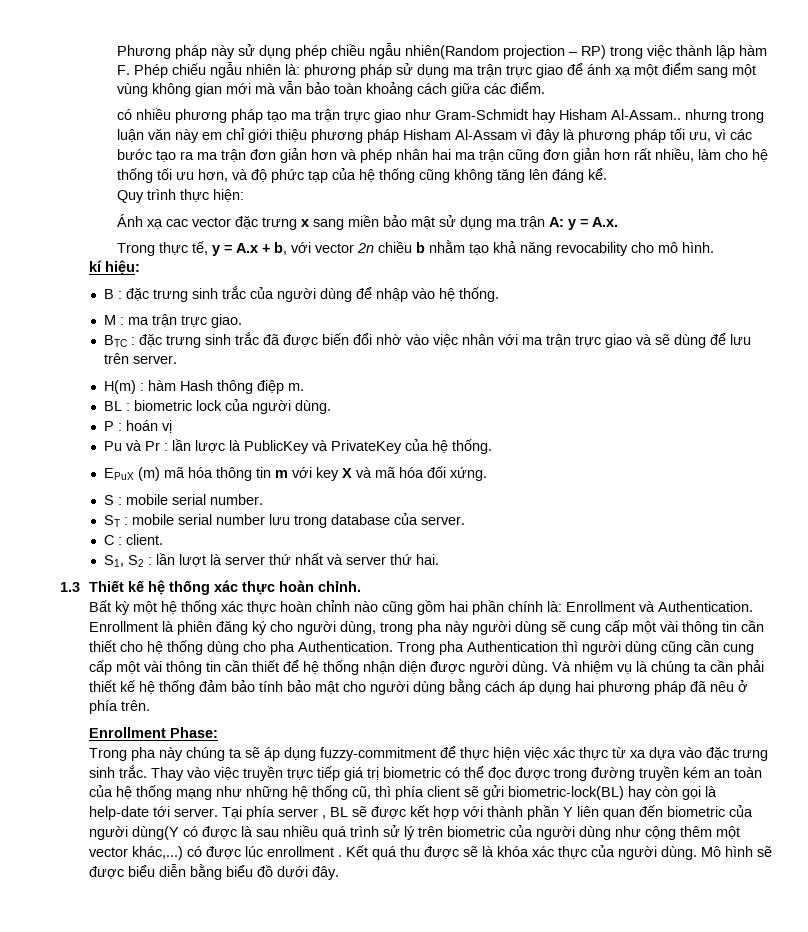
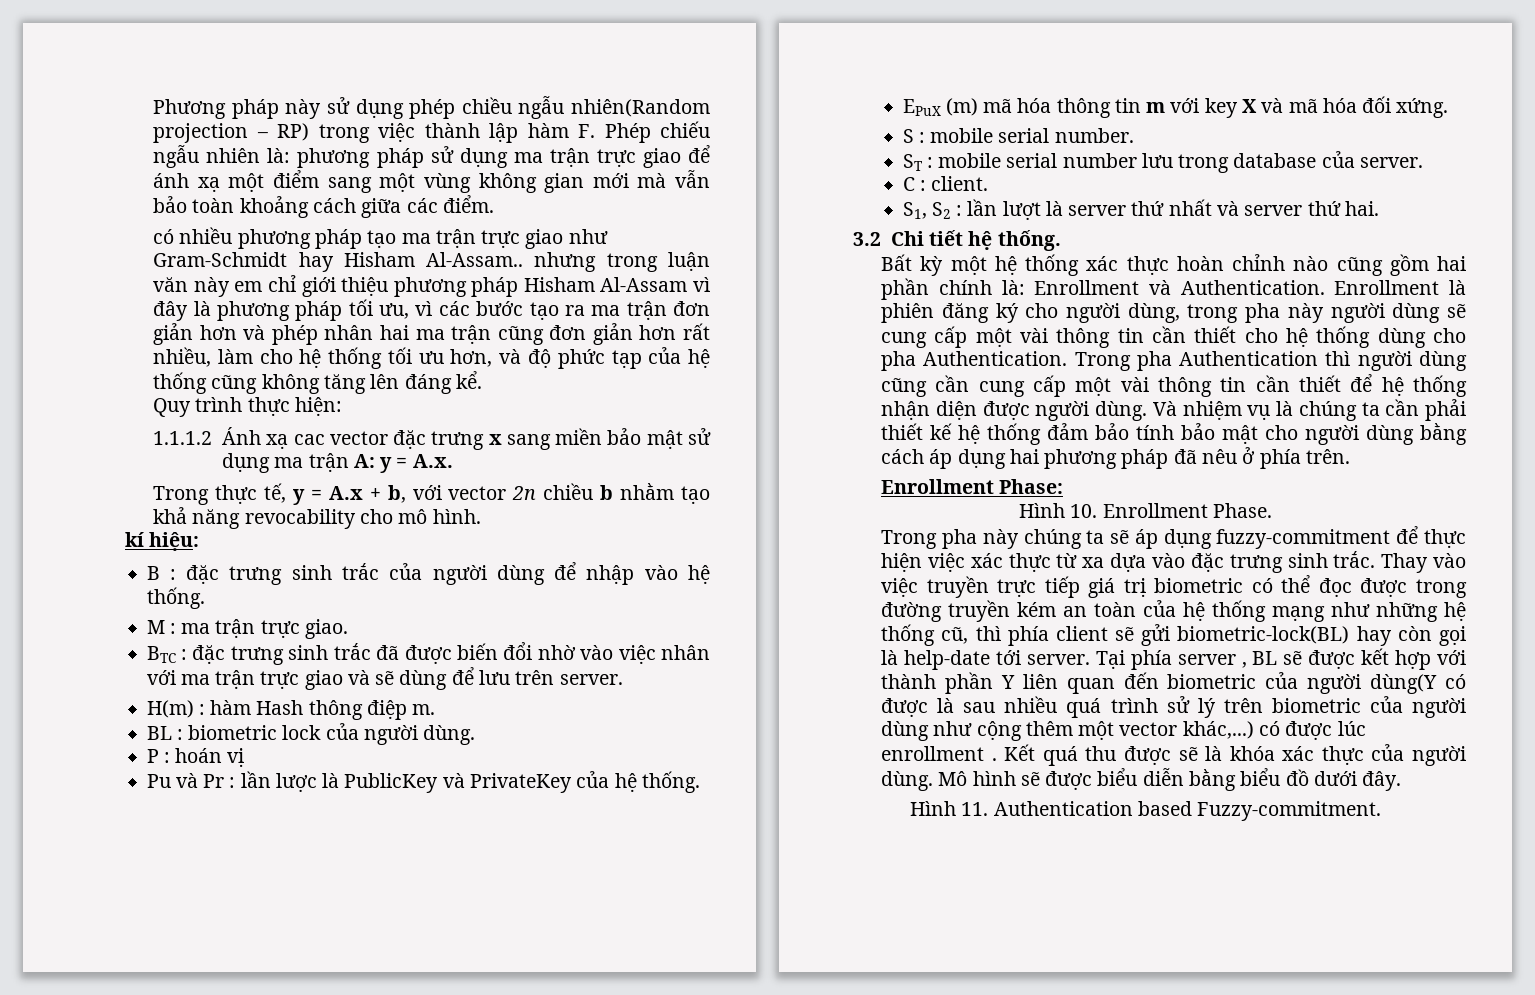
(245, 195) none -> [153,431,213,445] 1.1.1.2
[59,580,361,595] 1.3 Thiết kế hệ thống xác thực hoàn chỉnh. -> [853,230,1061,251] 3.2 Chi tiết hệ thống.
(218, 732) none -> [1019,503,1272,518] // Hình 10. Enrollment Phase.
(339, 873) none -> [909,801,1382,821] // Hình 11. Authentication based Fuzzy-commitment.

